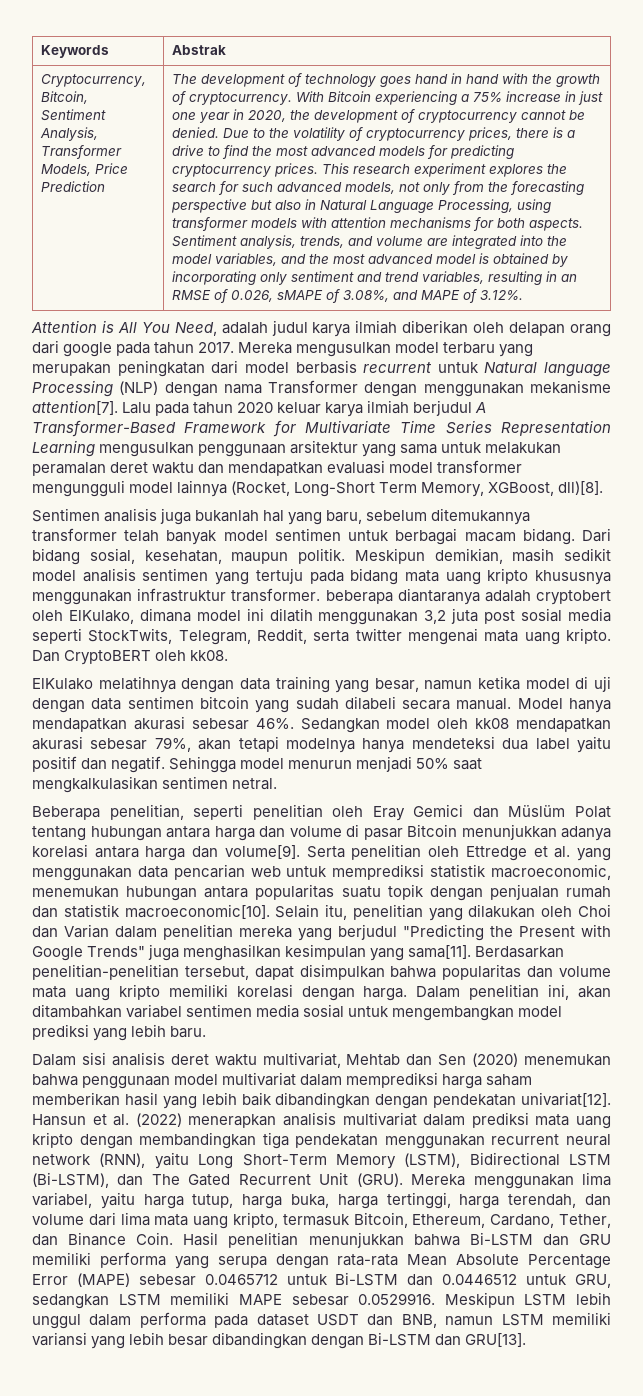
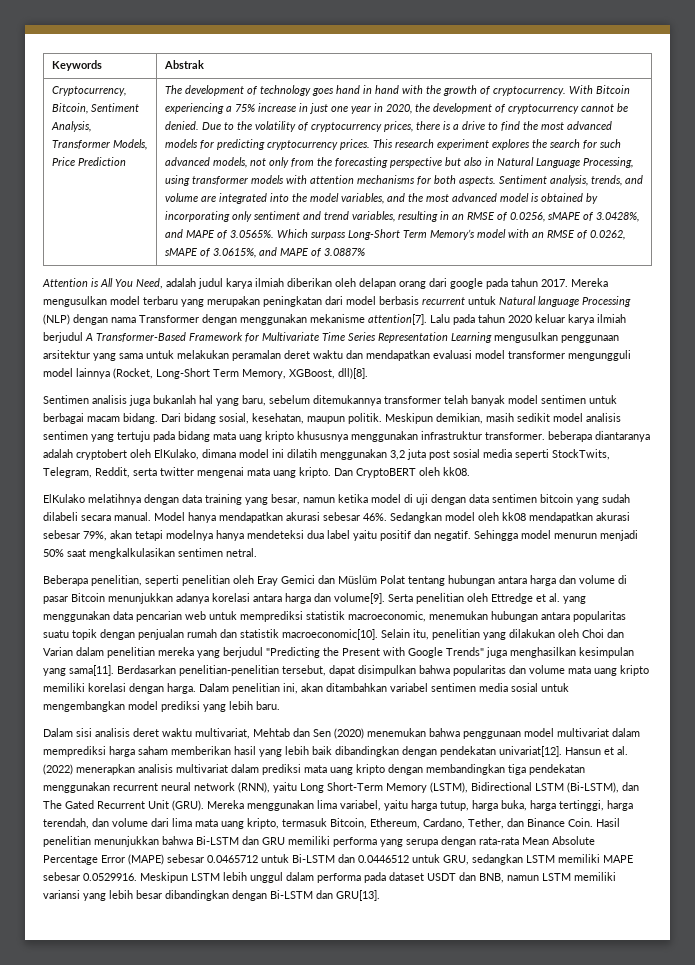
[230,289,523,303] 0.026, sMAPE of 3.08%, and MAPE of 3.12%. -> [509,212,639,222] [164,229,625,240] [164,247,365,258] 0.0256, sMAPE of 3.0428%, and MAPE of 3.0565%. Which surpass Long-Short Term Memory’s model with an RMSE of 0.0262, sMAPE of 3.0615%, and MAPE of 3.0887%

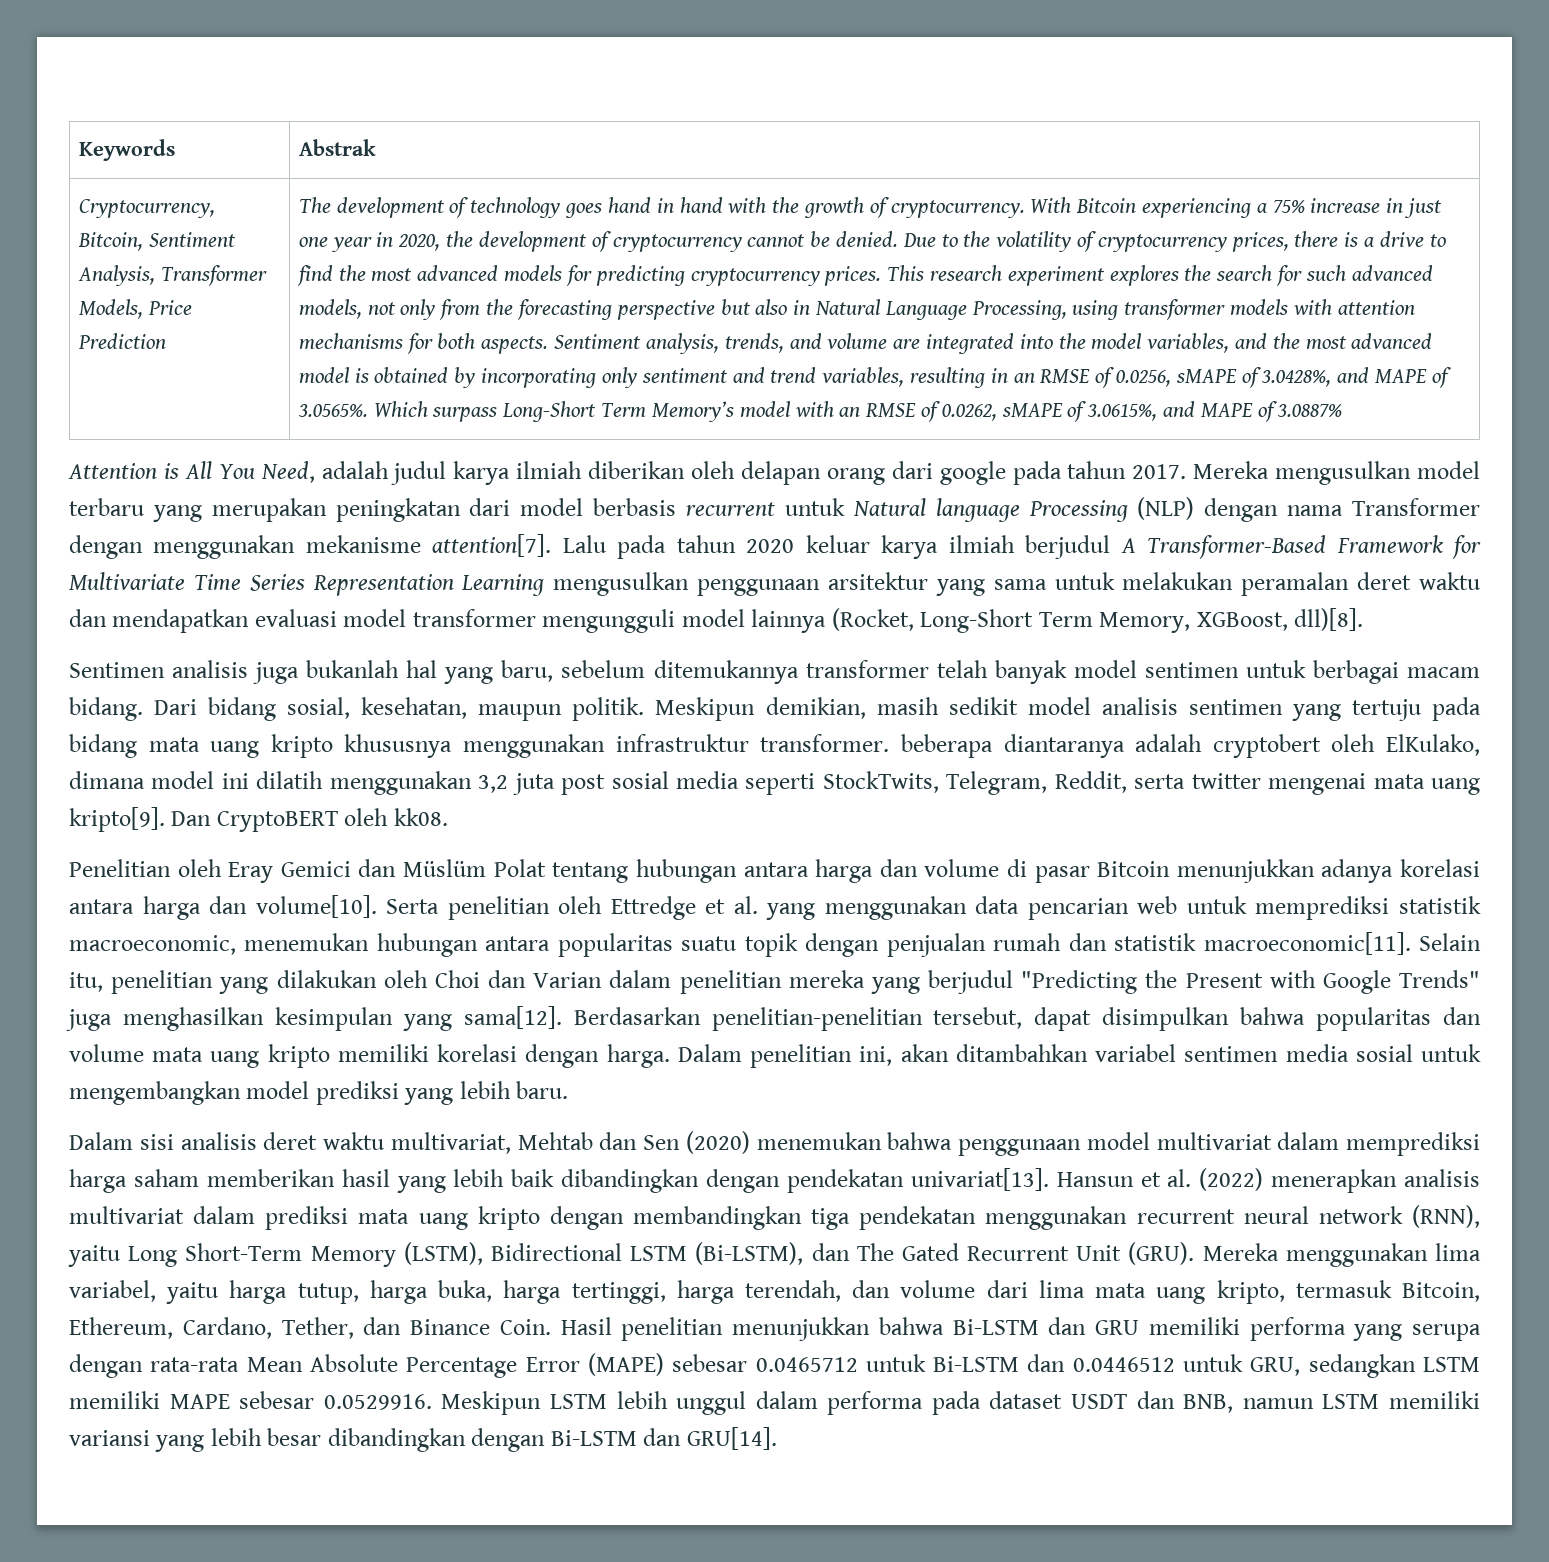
[299,467,331,478] kripto. -> [69,807,165,832] kripto[9].
[43,494,630,505] [43,512,630,523] [43,530,638,541] [43,548,257,559] [43,575,230,586] ElKulako melatihnya dengan data training yang besar, namun ketika model di uji dengan data sentimen bitcoin yang sudah dilabeli secara manual. Model hanya mendapatkan akurasi sebesar 46%. Sedangkan model oleh kk08 mendapatkan akurasi sebesar 79%, akan tetapi modelnya hanya mendeteksi dua label yaitu positif dan negatif. Sehingga model menurun menjadi 50% saat mengkalkulasikan sentimen netral. // Beberapa penelitian, seperti penelitian -> [69,859,171,877] Penelitian
[334,593,385,604] volume[9]. -> [255,895,377,918] volume[10].
[282,629,378,640] macroeconomic[10]. -> [1203,932,1411,955] macroeconomic[11].
[69,665,114,676] sama[11]. -> [463,1006,562,1029] sama[12].
[499,746,562,757] univariat[12]. -> [910,1168,1049,1191] univariat[13].
[336,890,380,901] GRU[13]. -> [686,1427,777,1450] GRU[14].

